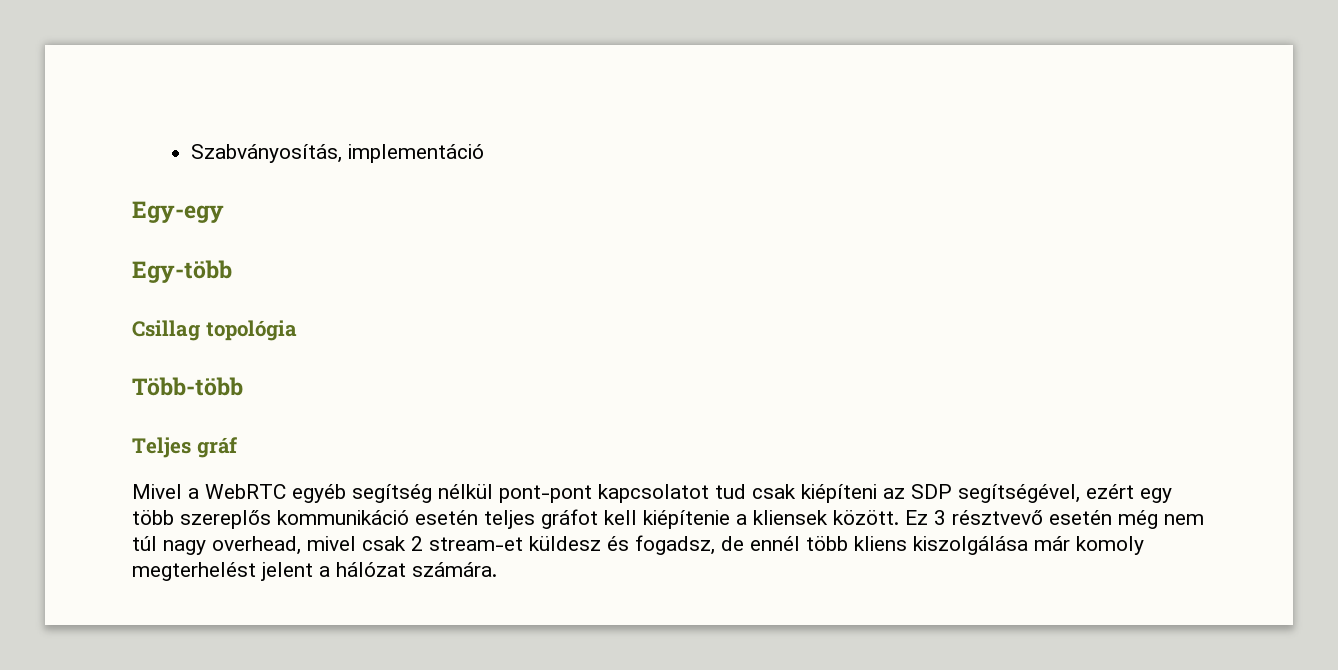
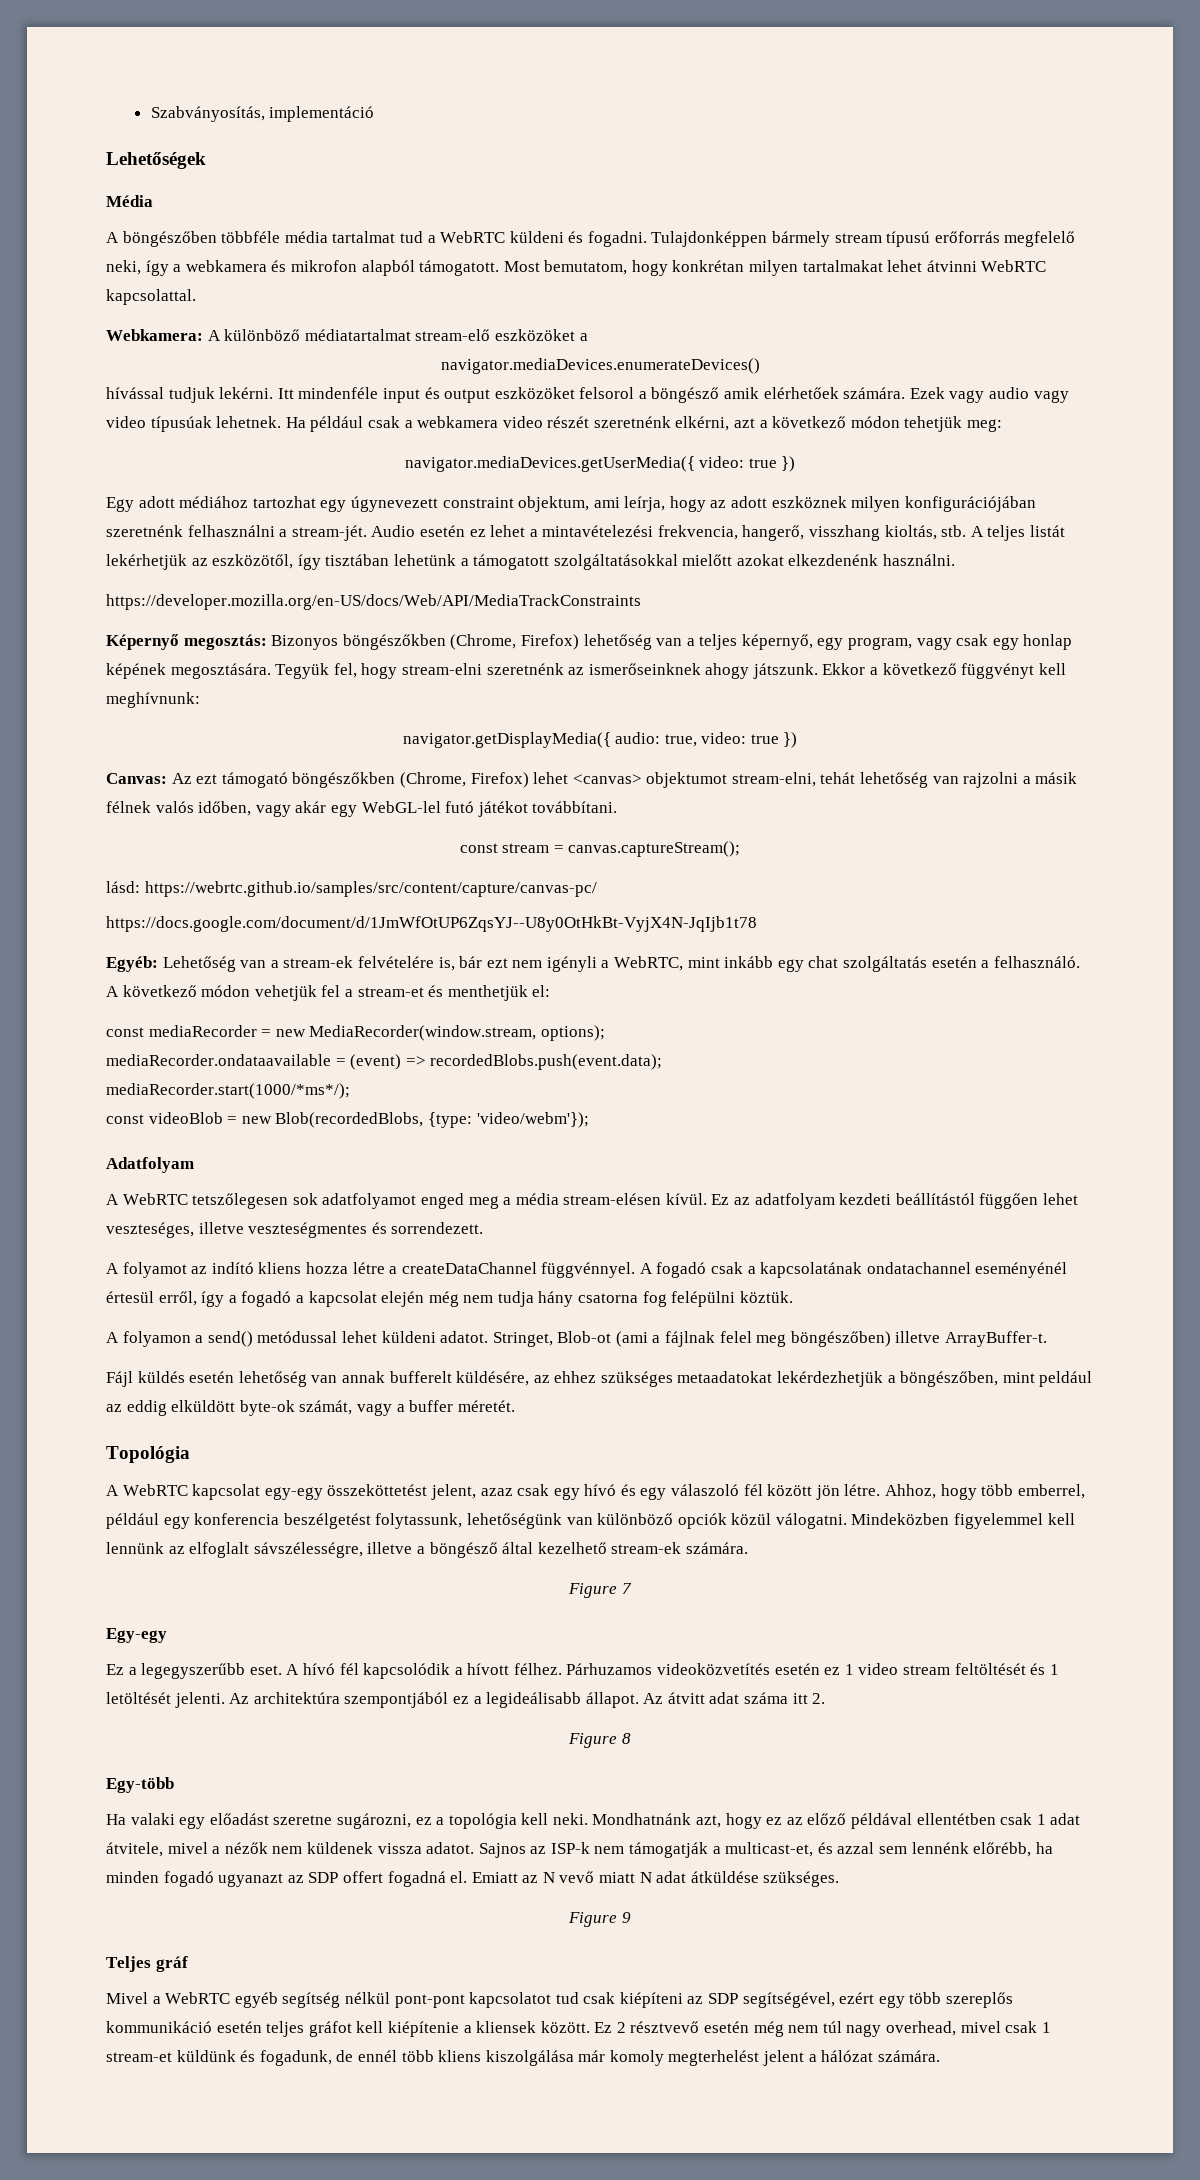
[132,201,224,223] [132,260,232,283] [132,320,297,341] [132,377,243,396] Egy-egy // Egy-több // Csillag topológia // Több-több -> [106,152,206,169] [106,195,153,207] [106,231,1076,247] [106,260,1047,276] [106,289,196,305] [106,329,588,341] [440,358,760,374] [106,387,1069,403] [106,416,1003,432] [404,456,796,472] [106,496,1036,512] [106,525,1066,541] [106,554,956,570] [106,594,641,610] [106,634,1073,650] [106,663,1066,679] [106,692,200,708] [402,732,798,748] [106,772,1078,788] [106,801,618,817] [459,841,741,857] [106,881,597,897] [106,916,757,932] [106,956,1080,972] [106,985,551,1001] [106,1025,605,1041] [106,1054,663,1070] [106,1083,350,1099] [106,1112,589,1128] [106,1157,194,1173] [106,1193,1079,1209] [106,1222,484,1238] [106,1262,1068,1278] [106,1291,793,1307] [106,1331,1048,1347] [106,1371,1093,1387] [106,1400,515,1416] [106,1446,190,1463] [106,1484,1085,1500] [106,1513,1075,1529] [106,1542,748,1558] [568,1583,632,1598] [106,1628,167,1643] [106,1663,1059,1679] [106,1692,826,1708] [568,1733,631,1748] [106,1777,174,1793] [106,1813,1081,1829] [106,1842,1053,1858] [106,1871,840,1887] [568,1912,631,1927] Lehetőségek // Média // A böngészőben többféle média tartalmat tud a WebRTC küldeni és fogadni. Tulajdonképpen bármely stream típusú erőforrás megfelelő neki, így a webkamera és mikrofon alapból támogatott. Most bemutatom, hogy konkrétan milyen tartalmakat lehet átvinni WebRTC kapcsolattal. // Webkamera: A különböző médiatartalmat stream-elő eszközöket a // navigator.mediaDevices.enumerateDevices() // hívással tudjuk lekérni. Itt mindenféle input és output eszközöket felsorol a böngésző amik elérhetőek számára. Ezek vagy audio vagy video típusúak lehetnek. Ha például csak a webkamera video részét szeretnénk elkérni, azt a következő módon tehetjük meg: // navigator.mediaDevices.getUserMedia({ video: true }) // Egy adott médiához tartozhat egy úgynevezett constraint objektum, ami leírja, hogy az adott eszköznek milyen konfigurációjában szeretnénk felhasználni a stream-jét. Audio esetén ez lehet a mintavételezési frekvencia, hangerő, visszhang kioltás, stb. A teljes listát lekérhetjük az eszközötől, így tisztában lehetünk a támogatott szolgáltatásokkal mielőtt azokat elkezdenénk használni. // https://developer.mozilla.org/en-US/docs/Web/API/MediaTrackConstraints // Képernyő megosztás: Bizonyos böngészőkben (Chrome, Firefox) lehetőség van a teljes képernyő, egy program, vagy csak egy honlap képének megosztására. Tegyük fel, hogy stream-elni szeretnénk az ismerőseinknek ahogy játszunk. Ekkor a következő függvényt kell meghívnunk: // navigator.getDisplayMedia({ audio: true, video: true }) // Canvas: Az ezt támogató böngészőkben (Chrome, Firefox) lehet <canvas> objektumot stream-elni, tehát lehetőség van rajzolni a másik félnek valós időben, vagy akár egy WebGL-lel futó játékot továbbítani. // const stream = canvas.captureStream(); // lásd: https://webrtc.github.io/samples/src/content/capture/canvas-pc/ // https://docs.google.com/document/d/1JmWfOtUP6ZqsYJ--U8y0OtHkBt-VyjX4N-JqIjb1t78 // Egyéb: Lehetőség van a stream-ek felvételére is, bár ezt nem igényli a WebRTC, mint inkább egy chat szolgáltatás esetén a felhasználó. A következő módon vehetjük fel a stream-et és menthetjük el: // const mediaRecorder = new MediaRecorder(window.stream, options); // mediaRecorder.ondataavailable = (event) => recordedBlobs.push(event.data); // mediaRecorder.start(1000/*ms*/); // const videoBlob = new Blob(recordedBlobs, {type: 'video/webm'}); // Adatfolyam // A WebRTC tetszőlegesen sok adatfolyamot enged meg a média stream-elésen kívül. Ez az adatfolyam kezdeti beállítástól függően lehet veszteséges, illetve veszteségmentes és sorrendezett. // A folyamot az indító kliens hozza létre a createDataChannel függvénnyel. A fogadó csak a kapcsolatának ondatachannel eseményénél értesül erről, így a fogadó a kapcsolat elején még nem tudja hány csatorna fog felépülni köztük. // A folyamon a send() metódussal lehet küldeni adatot. Stringet, Blob-ot (ami a fájlnak felel meg böngészőben) illetve ArrayBuffer-t. // Fájl küldés esetén lehetőség van annak bufferelt küldésére, az ehhez szükséges metaadatokat lekérdezhetjük a böngészőben, mint peldául az eddig elküldött byte-ok számát, vagy a buffer méretét. // Topológia // A WebRTC kapcsolat egy-egy összeköttetést jelent, azaz csak egy hívó és egy válaszoló fél között jön létre. Ahhoz, hogy több emberrel, például egy konferencia beszélgetést folytassunk, lehetőségünk van különböző opciók közül válogatni. Mindeközben figyelemmel kell lennünk az elfoglalt sávszélességre, illetve a böngésző által kezelhető stream-ek számára. // Figure 7 // Egy-egy // Ez a legegyszerűbb eset. A hívó fél kapcsolódik a hívott félhez. Párhuzamos videoközvetítés esetén ez 1 video stream feltöltését és 1 letöltését jelenti. Az architektúra szempontjából ez a legideálisabb állapot. Az átvitt adat száma itt 2. // Figure 8 // Egy-több // Ha valaki egy előadást szeretne sugározni, ez a topológia kell neki. Mondhatnánk azt, hogy ez az előző példával ellentétben csak 1 adat átvitele, mivel a nézők nem küldenek vissza adatot. Sajnos az ISP-k nem támogatják a multicast-et, és azzal sem lennénk előrébb, ha minden fogadó ugyanazt az SDP offert fogadná el. Emiatt az N vevő miatt N adat átküldése szükséges. // Figure 9
[934,510,946,525] 3 -> [616,2022,626,2033] 2
[411,535,715,555] 2 stream-et küldesz és fogadsz, -> [1041,2022,1051,2033] [106,2050,332,2066] 1 stream-et küldünk és fogadunk,

